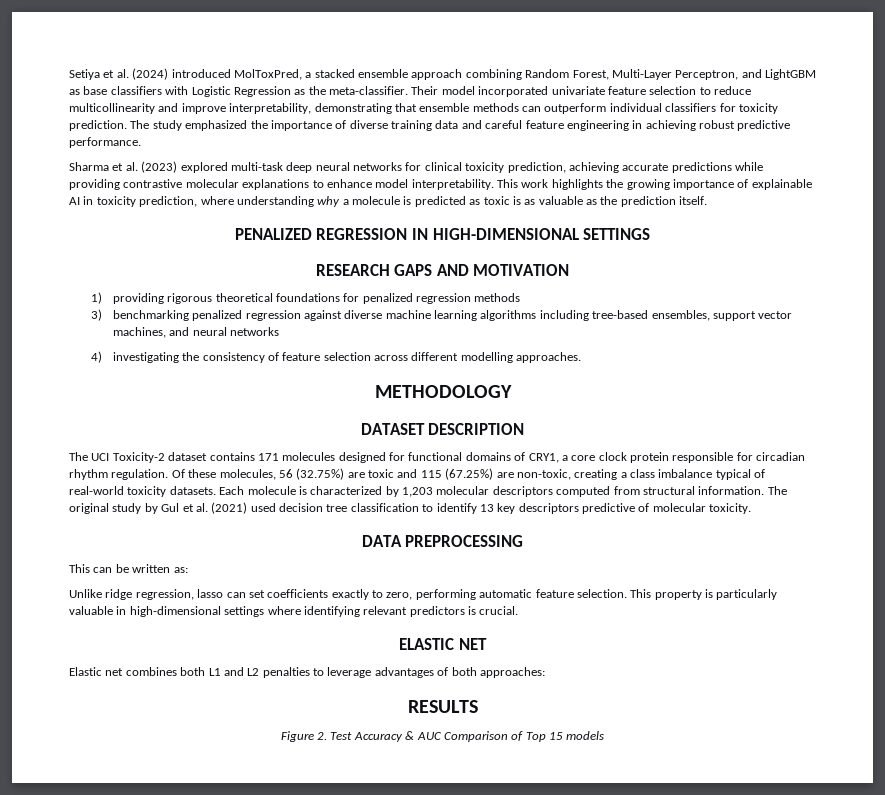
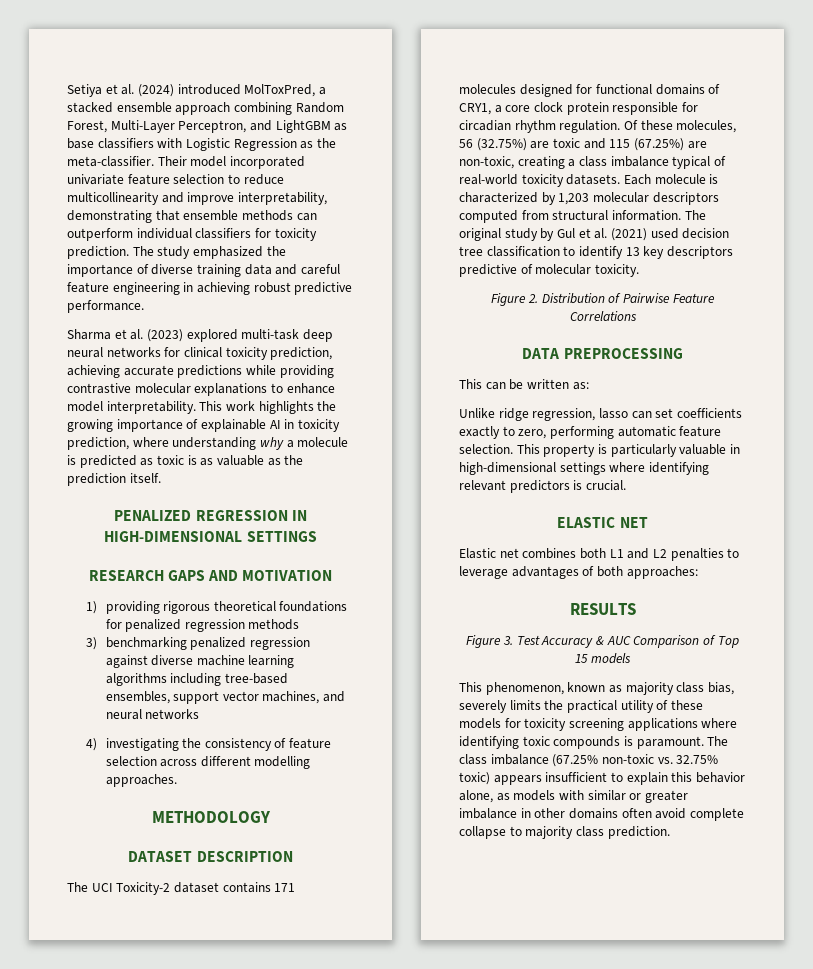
(752, 508) none -> [491,293,715,306] [569,311,637,321] // Figure 2. Distribution of Pairwise Feature Correlations
[317,732,327,740] 2. -> [503,636,514,645] 3.
(605, 735) none -> [459,682,734,695] [459,700,703,713] [459,718,738,731] [459,736,729,749] [459,754,719,767] [459,772,745,785] [459,790,688,803] [459,808,744,821] [459,826,670,839] // This phenomenon, known as majority class bias, severely limits the practical utility of these models for toxicity screening applications where identifying toxic compounds is paramount. The class imbalance (67.25% non-toxic vs. 32.75% toxic) appears insufficient to explain this behavior alone, as models with similar or greater imbalance in other domains often avoid complete collapse to majority class prediction.

